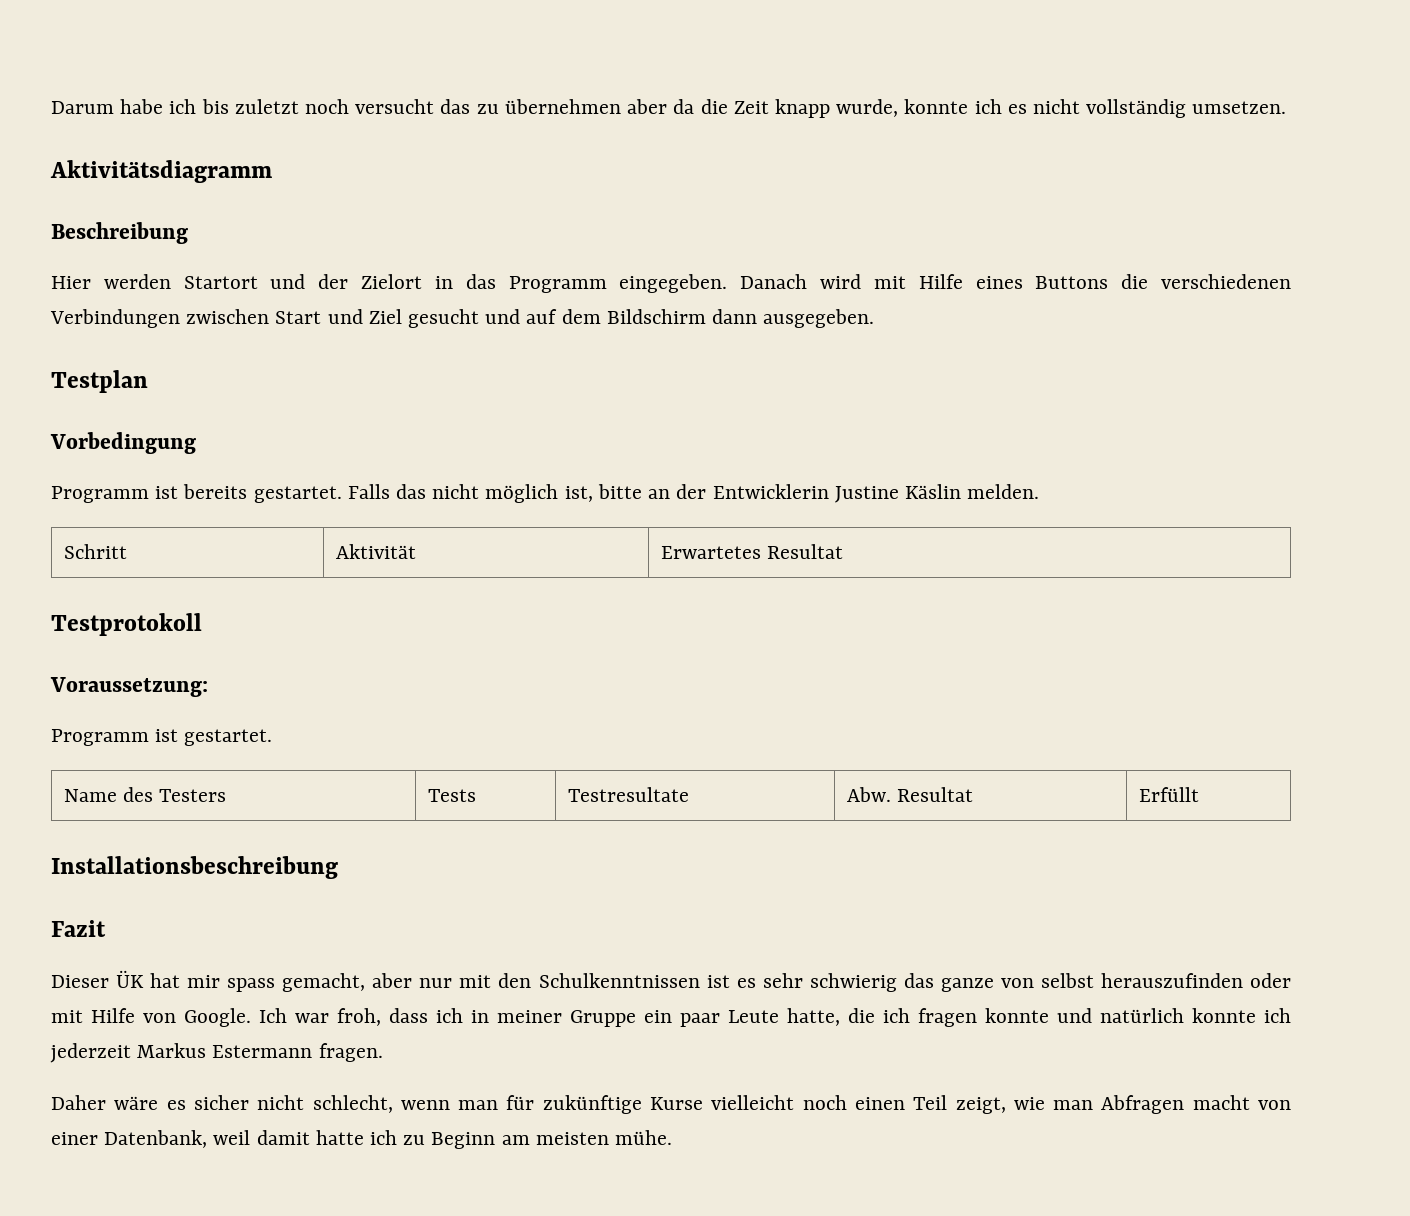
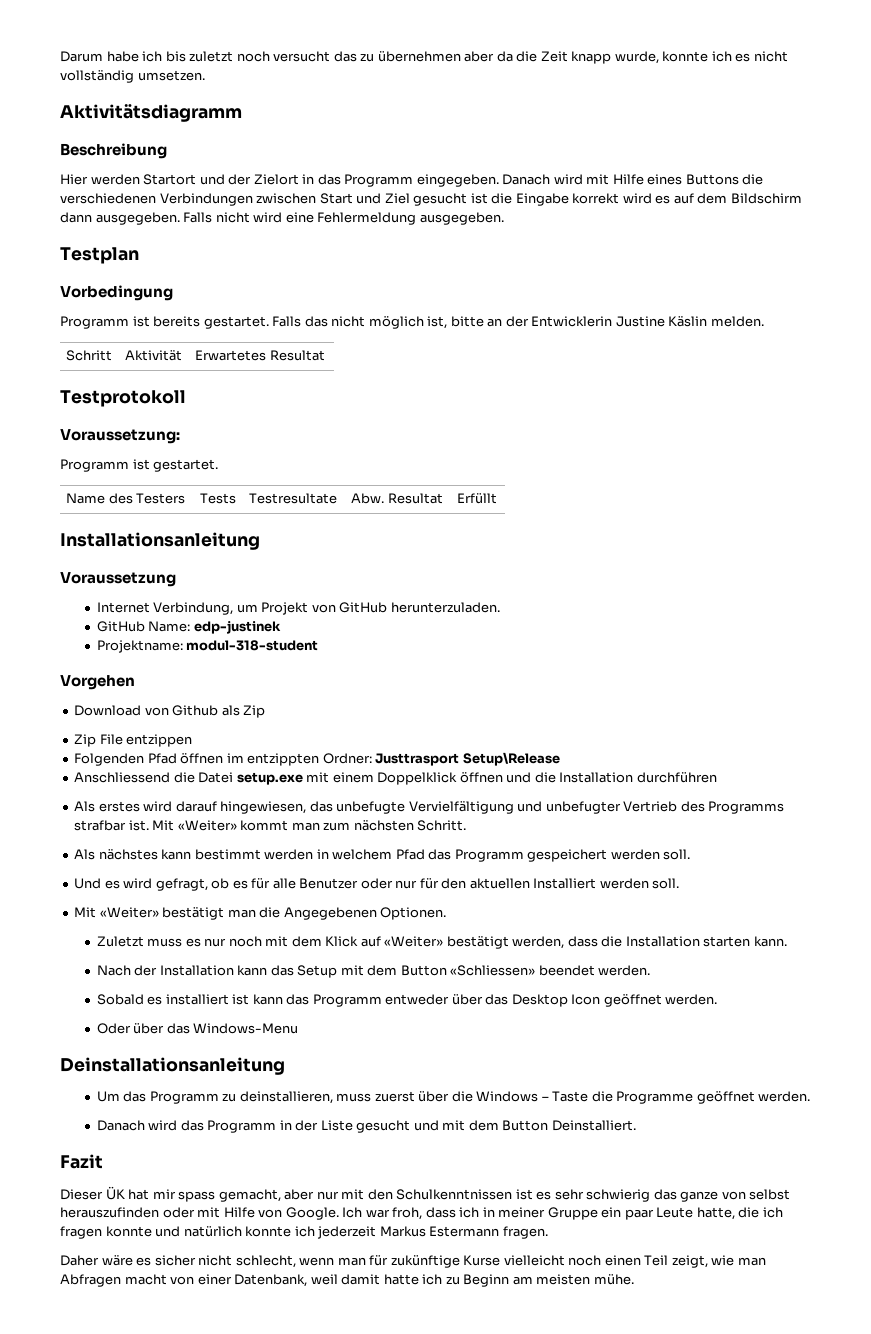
[485,309,521,324] und -> [470,193,671,206] ist die Eingabe korrekt wird es
(875, 318) none -> [183,212,504,225] Falls nicht wird eine Fehlermeldung ausgegeben.
[51,856,338,879] Installationsbeschreibung -> [60,532,260,550] [60,572,176,587] [96,602,500,615] [96,620,281,634] [96,640,319,653] [60,675,135,690] [74,705,266,718] [74,734,193,747] [74,752,560,766] [74,772,717,785] [74,801,785,814] [74,820,467,831] [74,849,691,862] [74,878,680,891] [74,907,447,920] [96,936,787,949] [96,965,651,978] [96,994,718,1007] [96,1023,299,1034] [60,1057,285,1075] [96,1091,811,1104] [96,1120,636,1133] Installationsanleitung // Voraussetzung // Internet Verbindung, um Projekt von GitHub herunterzuladen. // GitHub Name: edp-justinek // Projektname: modul-318-student // Vorgehen // Download von Github als Zip // Zip File entzippen // Folgenden Pfad öffnen im entzippten Ordner: Justtrasport Setup\Release // Anschliessend die Datei setup.exe mit einem Doppelklick öffnen und die Installation durchführen // Als erstes wird darauf hingewiesen, das unbefugte Vervielfältigung und unbefugter Vertrieb des Programms strafbar ist. Mit «Weiter» kommt man zum nächsten Schritt. // Als nächstes kann bestimmt werden in welchem Pfad das Programm gespeichert werden soll. // Und es wird gefragt, ob es für alle Benutzer oder nur für den aktuellen Installiert werden soll. // Mit «Weiter» bestätigt man die Angegebenen Optionen. // Zuletzt muss es nur noch mit dem Klick auf «Weiter» bestätigt werden, dass die Installation starten kann. // Nach der Installation kann das Setup mit dem Button «Schliessen» beendet werden. // Sobald es installiert ist kann das Programm entweder über das Desktop Icon geöffnet werden. // Oder über das Windows-Menu // Deinstallationsanleitung // Um das Programm zu deinstallieren, muss zuerst über die Windows – Taste die Programme geöffnet werden. // Danach wird das Programm in der Liste gesucht und mit dem Button Deinstalliert.

